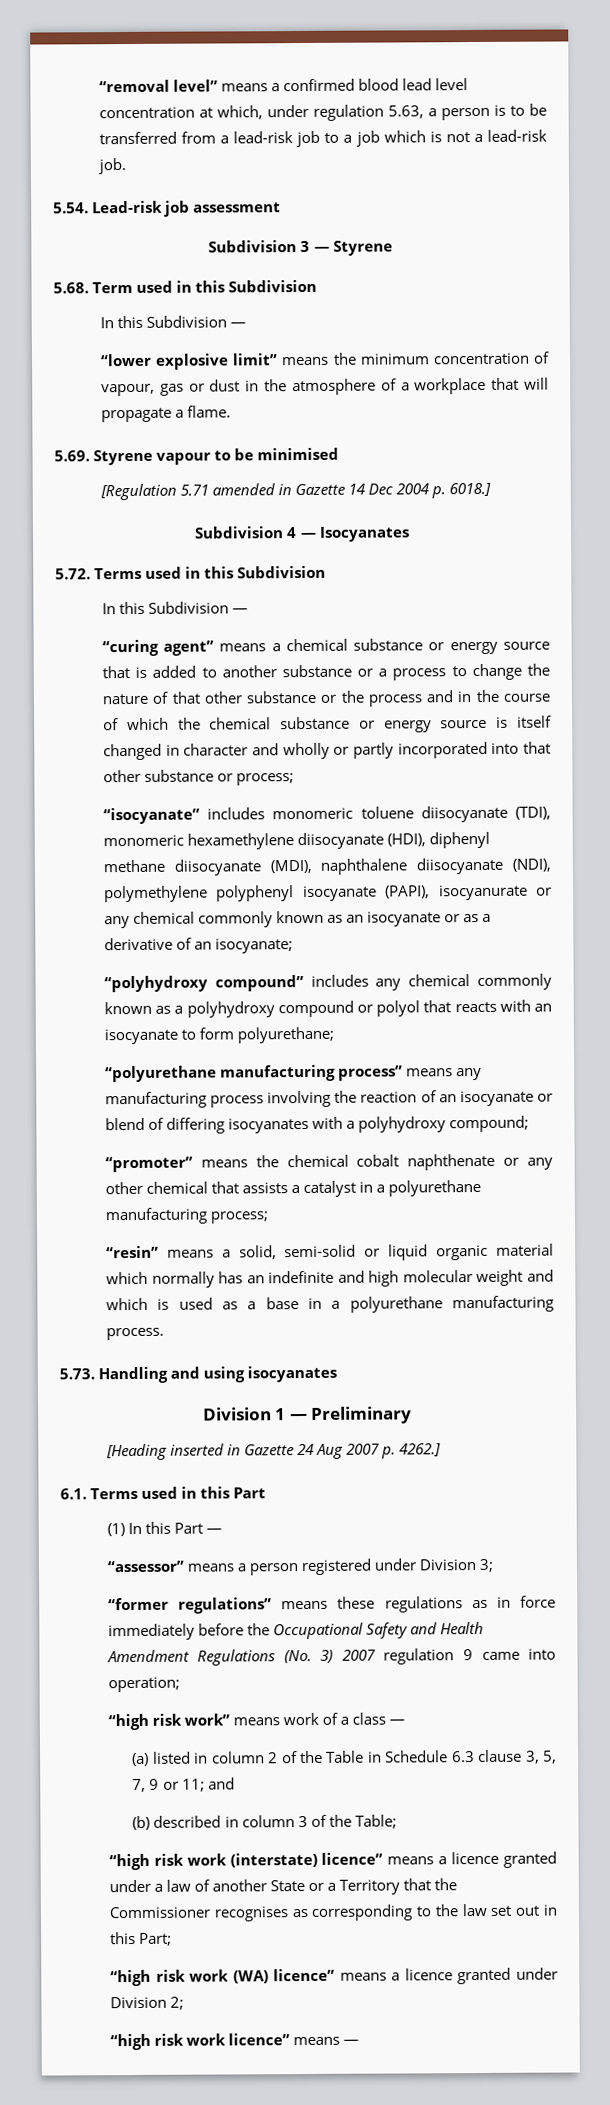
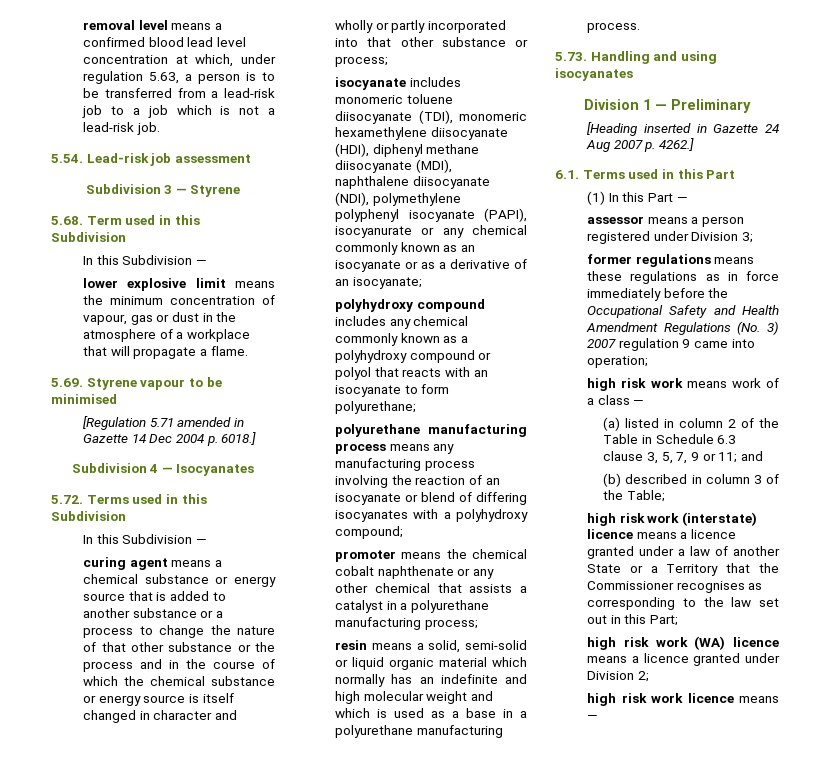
[98,79,218,93] “removal level” -> [83,20,168,30] removal level
[99,353,279,370] “lower explosive limit” -> [83,278,226,291] lower explosive limit
[101,639,215,657] “curing agent” -> [83,557,168,570] curing agent
[102,807,200,825] “isocyanate” -> [335,77,407,90] isocyanate
[103,975,304,993] “polyhydroxy compound” -> [335,299,485,312] polyhydroxy compound
[104,1064,404,1083] “polyurethane manufacturing process” -> [335,424,527,437] [335,443,387,454] polyurethane manufacturing process
[104,1156,193,1173] “promoter” -> [335,550,397,562] promoter
[105,1245,159,1259] “resin” -> [335,640,368,650] resin
[106,1560,184,1573] “assessor” -> [587,216,645,224] assessor
[107,1597,273,1614] “former regulations” -> [587,254,711,267] former regulations
[107,1713,231,1731] “high risk work” -> [587,378,683,391] high risk work
[108,1853,150,1871] “high -> [587,513,617,526] high
[321,1852,384,1865] licence” -> [587,529,634,539] licence
[109,1969,151,1987] “high -> [587,637,617,650] high
[273,1968,336,1982] licence” -> [733,637,779,647] licence
[109,2033,291,2051] “high risk work licence” -> [587,693,734,706] high risk work licence

